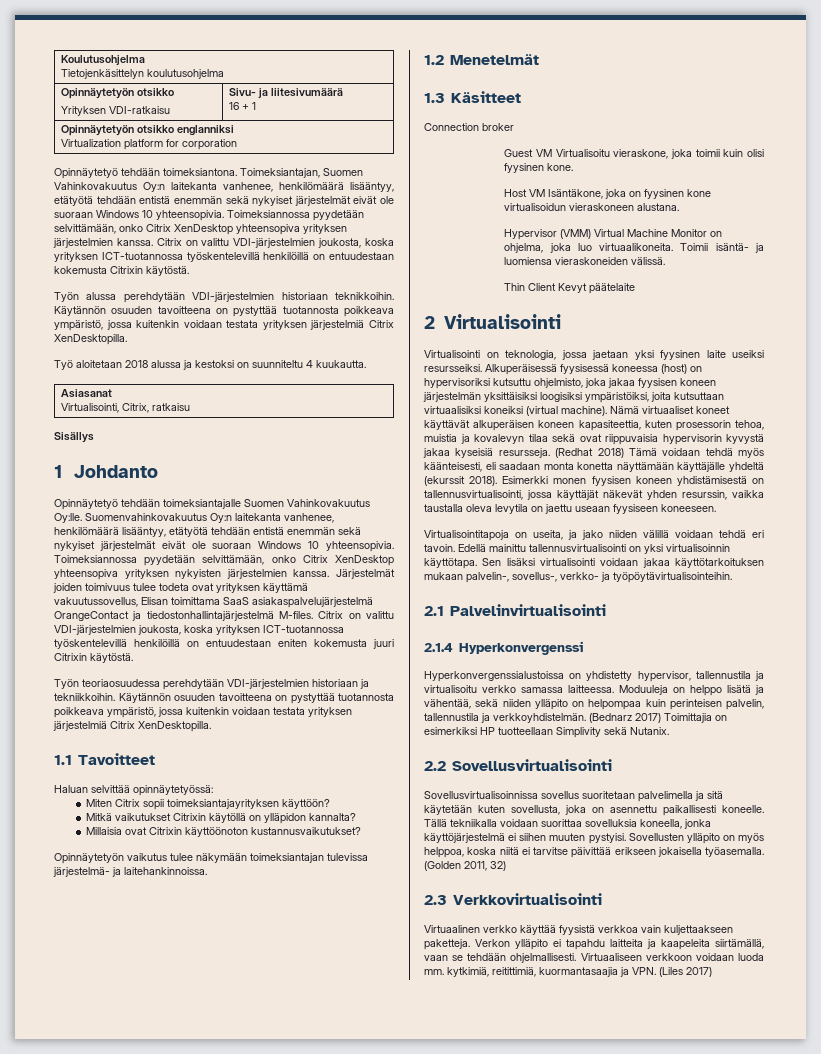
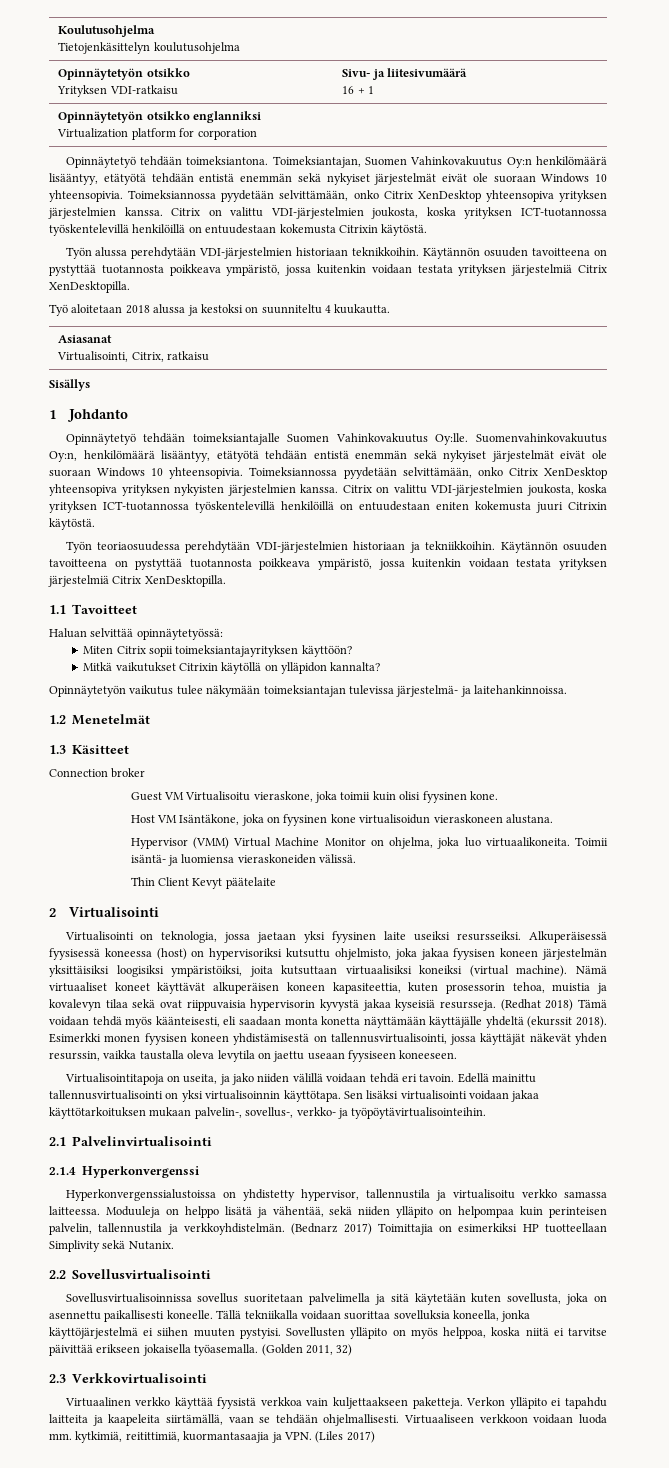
[171,182,273,192] laitekanta vanhenee, -> (532, 162) none
[210,513,334,523] Oy:n laitekanta vanhenee, -> [49,451,77,462] Oy:n,
[336,569,395,579] [53,583,308,593] [54,597,373,608] [54,611,313,621] Järjestelmät joiden toimivuus tulee todeta ovat yrityksen käyttämä vakuutussovellus, Elisan toimittama SaaS asiakaspalvelujärjestelmä OrangeContact ja tiedostonhallintajärjestelmä M-files. -> (338, 488) none
[86,827,362,837] // Millaisia ovat Citrixin käyttöönoton kustannusvaikutukset? -> (381, 666) none

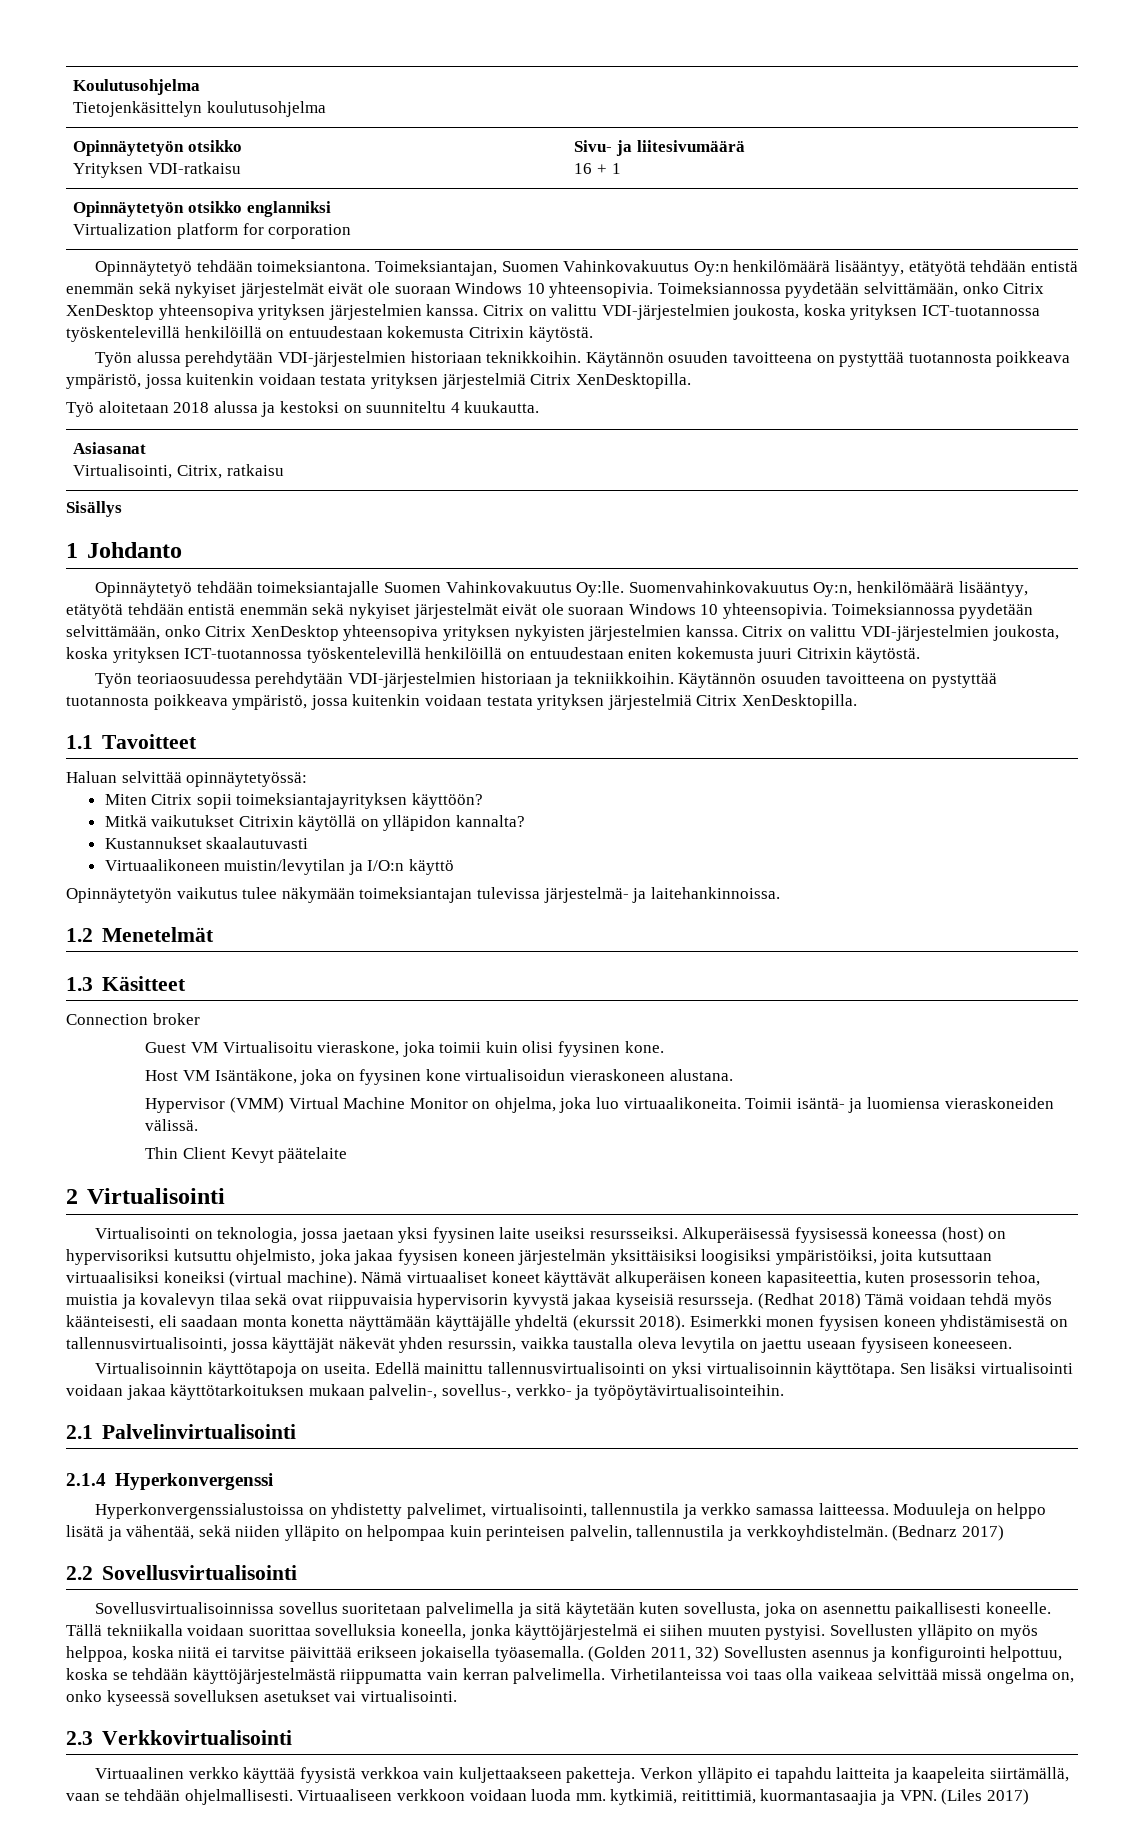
(381, 666) none -> [104,837,309,849] [104,859,454,875] // Kustannukset skaalautuvasti // Virtuaalikoneen muistin/levytilan ja I/O:n käyttö
[64,1073,455,1085] Virtualisointitapoja on useita, ja jako niiden välillä voidaan tehdä eri tavoin. -> [95,1362,370,1378] Virtualisoinnin käyttötapoja on useita.
[300,1189,515,1201] hypervisor, tallennustila ja virtualisoitu -> [406,1503,697,1519] palvelimet, virtualisointi, tallennustila ja
[377,1223,608,1235] [49,1240,174,1252] Toimittajia on esimerkiksi HP tuotteellaan Simplivity sekä Nutanix. -> (1004, 1533) none
(353, 1350) none -> [724,1646,1063,1662] [66,1668,1075,1684] [66,1690,457,1706] Sovellusten asennus ja konfigurointi helpottuu, koska se tehdään käyttöjärjestelmästä riippumatta vain kerran palvelimella. Virhetilanteissa voi taas olla vaikeaa selvittää missä ongelma on, onko kyseessä sovelluksen asetukset vai virtualisointi.

